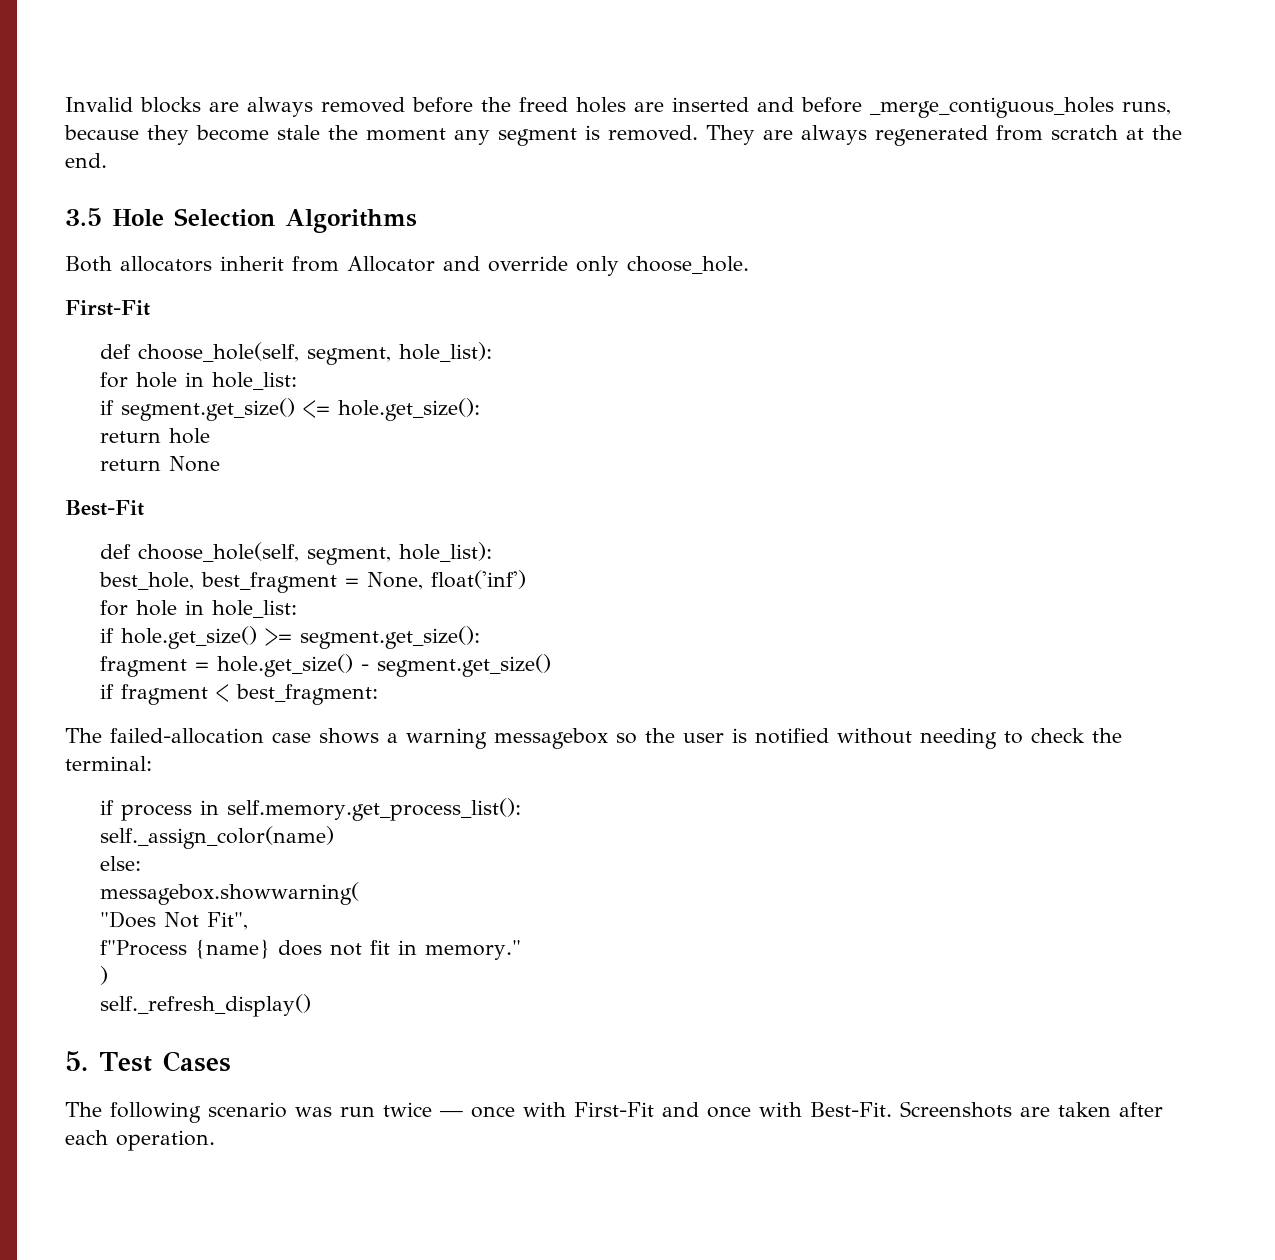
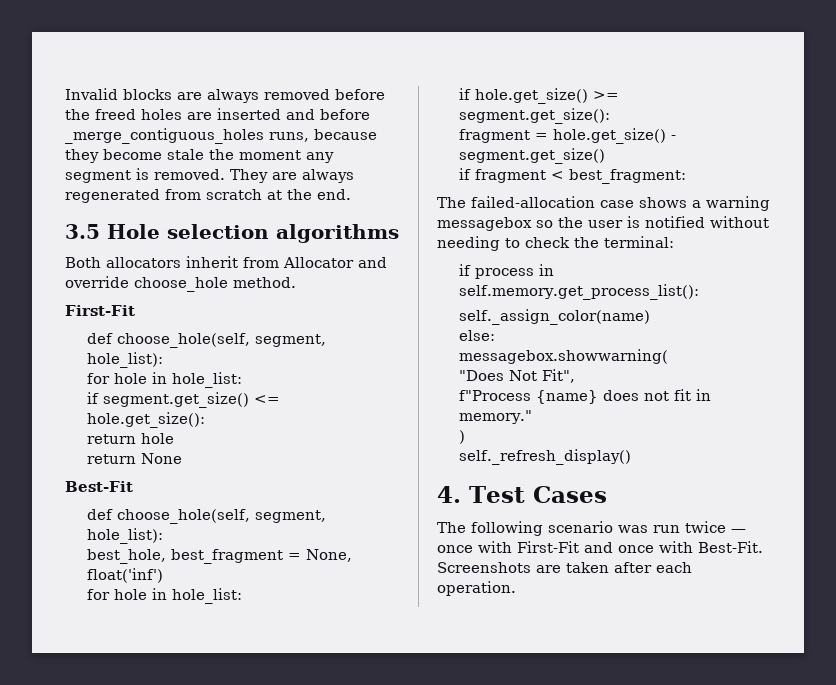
[174,208,417,233] Selection Algorithms -> [167,224,399,243] selection algorithms
[576,256,749,276] only choose_hole. -> [134,277,296,292] choose_hole method.
[65,1051,88,1071] 5. -> [437,486,461,503] 4.

